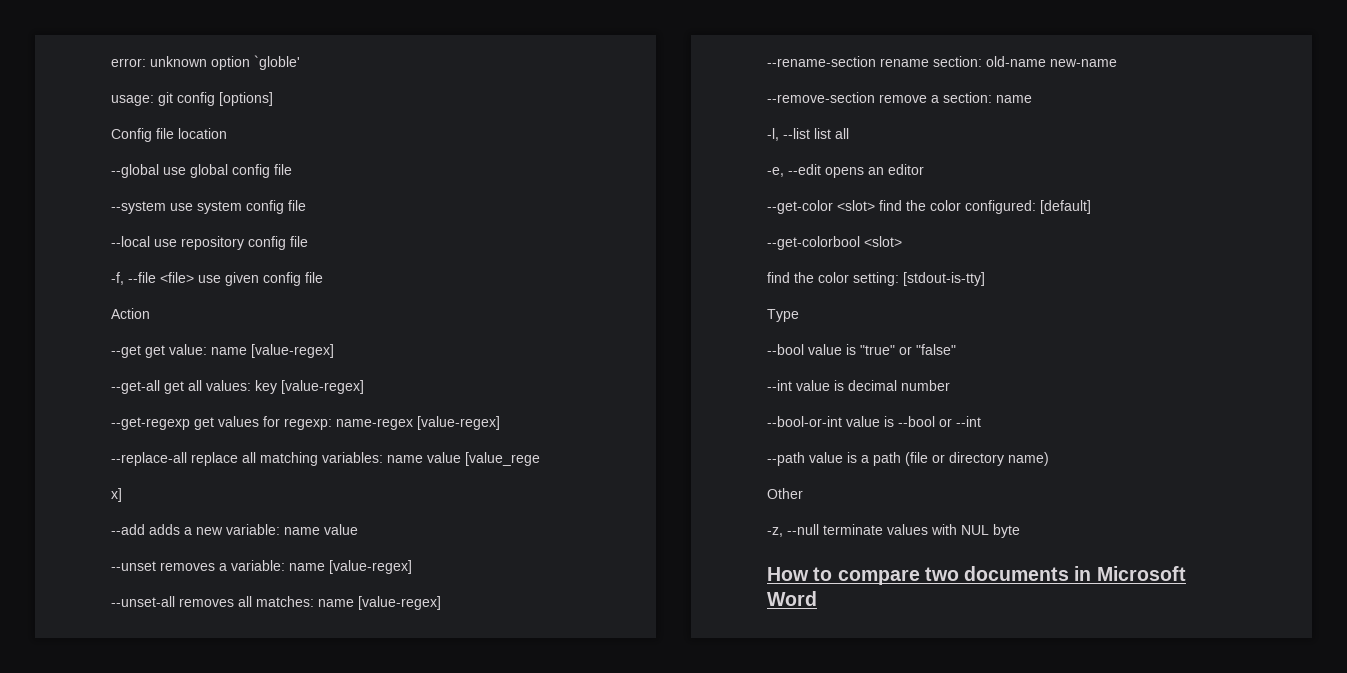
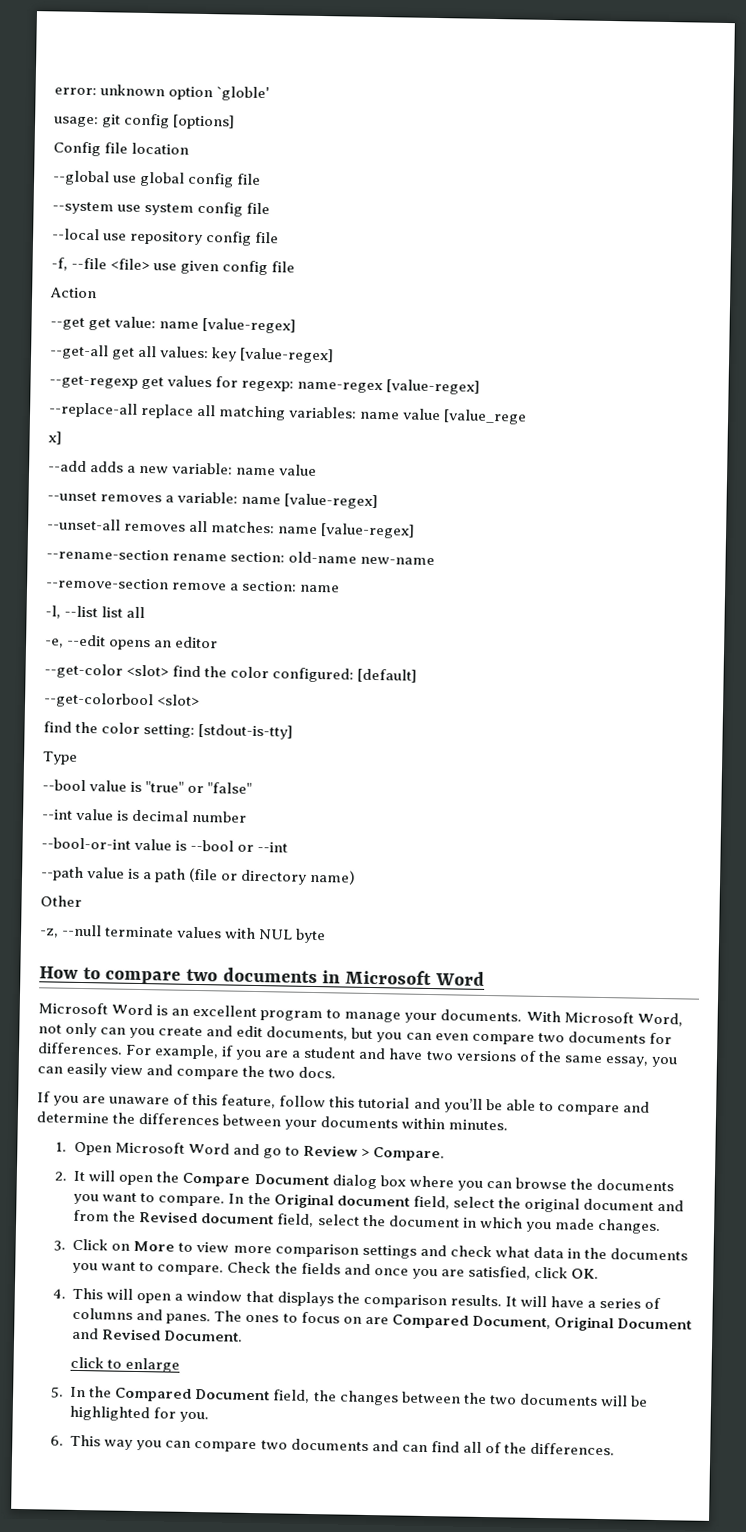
(817, 598) none -> [38,1002,683,1027] [38,1022,672,1045] [37,1042,678,1068] [37,1062,337,1080] [37,1091,650,1116] [36,1111,509,1131] [54,1141,445,1162] [53,1170,674,1192] [73,1192,684,1213] [73,1209,661,1235] [52,1238,688,1261] [72,1261,599,1280] [51,1287,662,1310] [72,1307,692,1332] [72,1327,244,1342] [69,1356,180,1373] [50,1386,648,1407] [69,1405,210,1423] [49,1434,615,1456] // Microsoft Word is an excellent program to manage your documents. With Microsoft Word, not only can you create and edit documents, but you can even compare two documents for differences. For example, if you are a student and have two versions of the same essay, you can easily view and compare the two docs. // If you are unaware of this feature, follow this tutorial and you’ll be able to compare and determine the differences between your documents within minutes. // 1. Open Microsoft Word and go to Review > Compare. // 2. It will open the Compare Document dialog box where you can browse the documents you want to compare. In the Original document field, select the original document and from the Revised document field, select the document in which you made changes. // 3. Click on More to view more comparison settings and check what data in the documents you want to compare. Check the fields and once you are satisfied, click OK. // 4. This will open a window that displays the comparison results. It will have a series of columns and panes. The ones to focus on are Compared Document, Original Document and Revised Document. // click to enlarge // 5. In the Compared Document field, the changes between the two documents will be highlighted for you. // 6. This way you can compare two documents and can find all of the differences.

